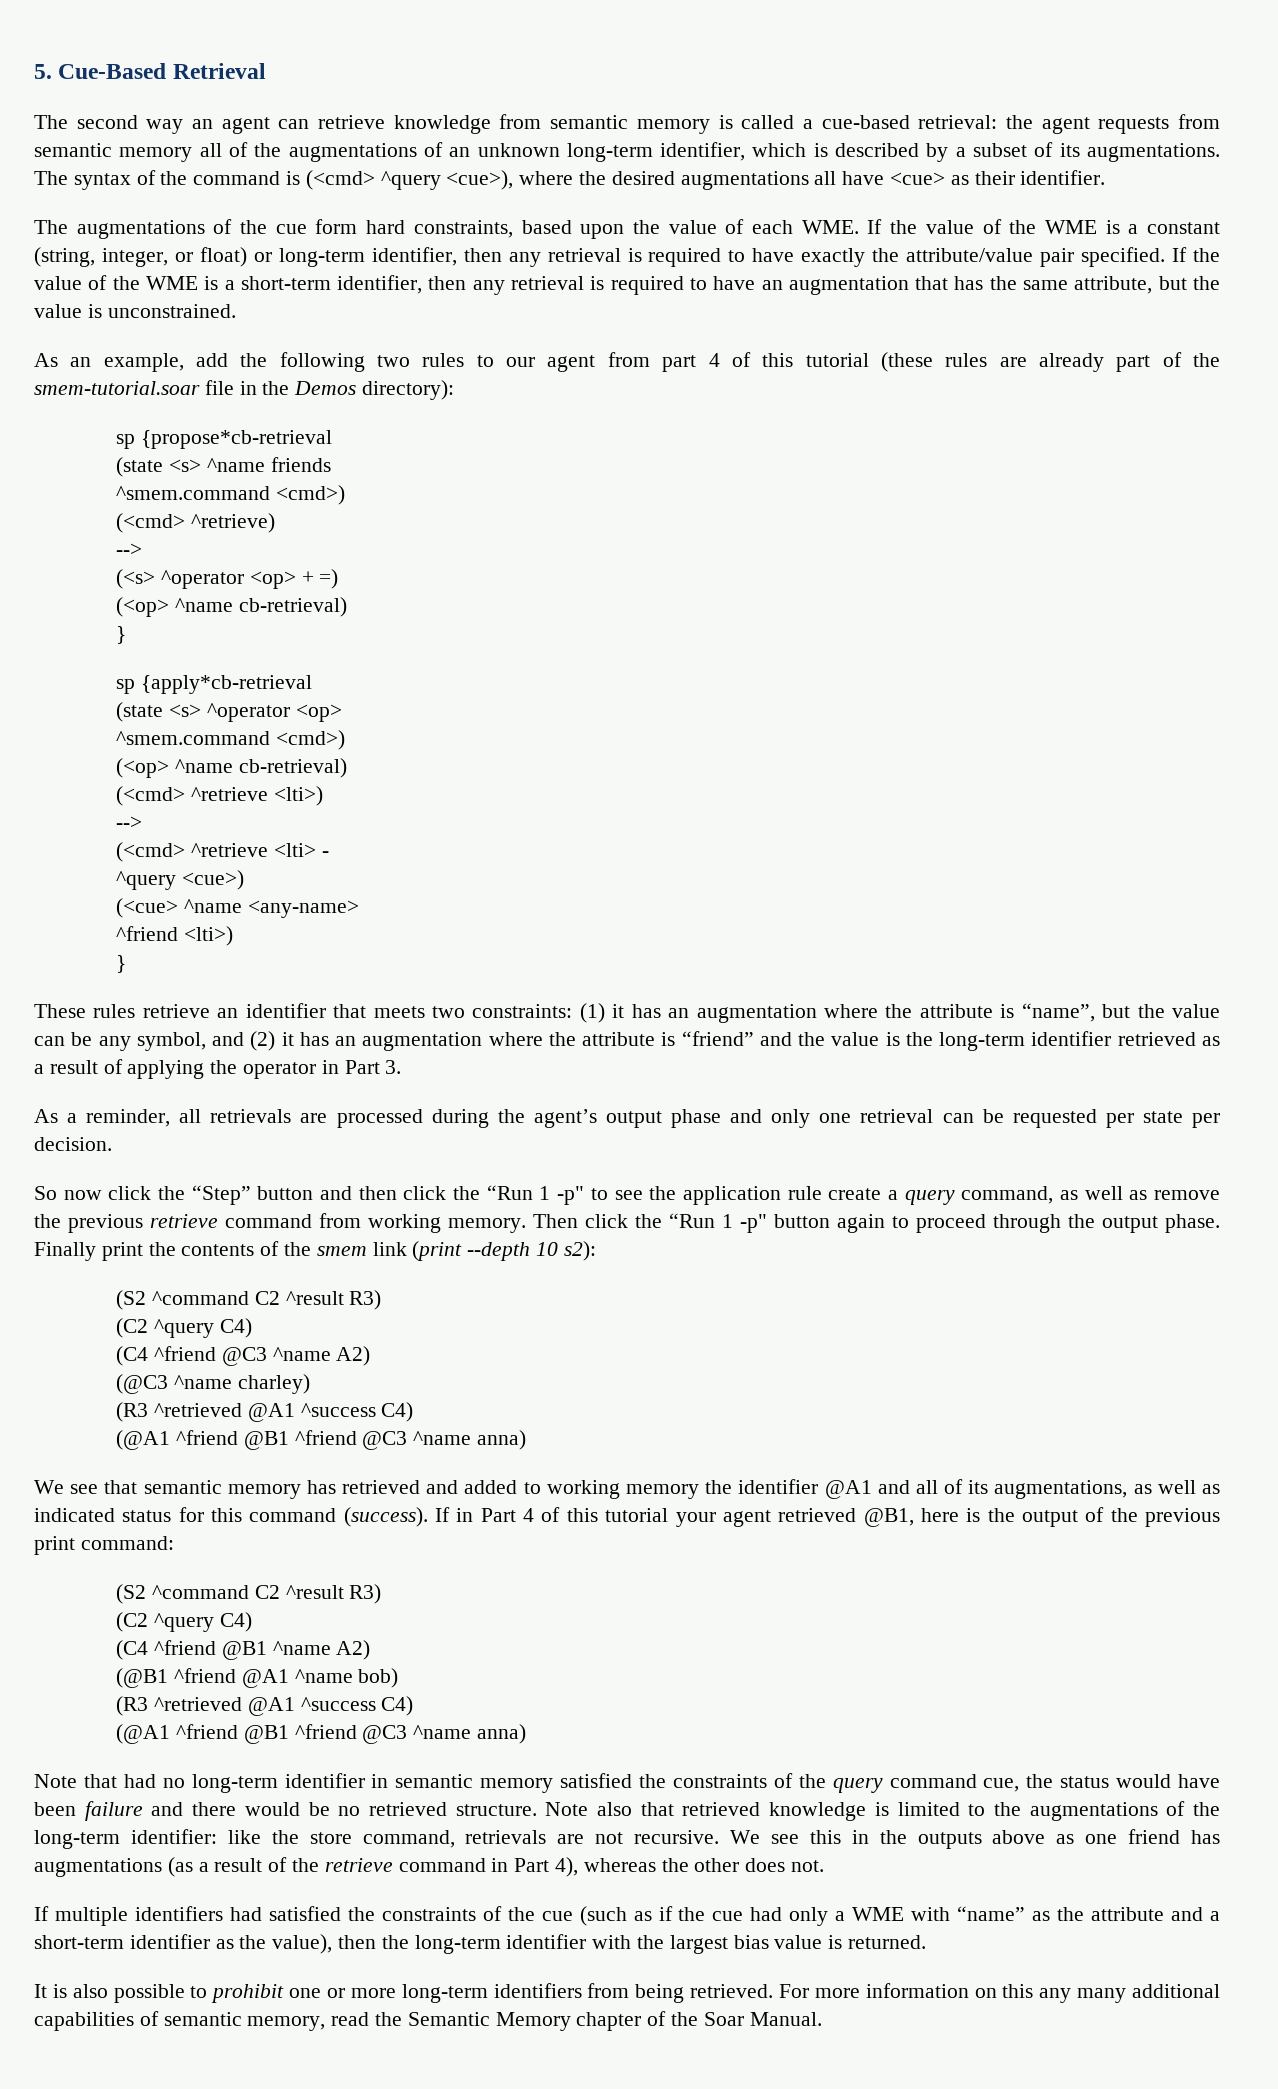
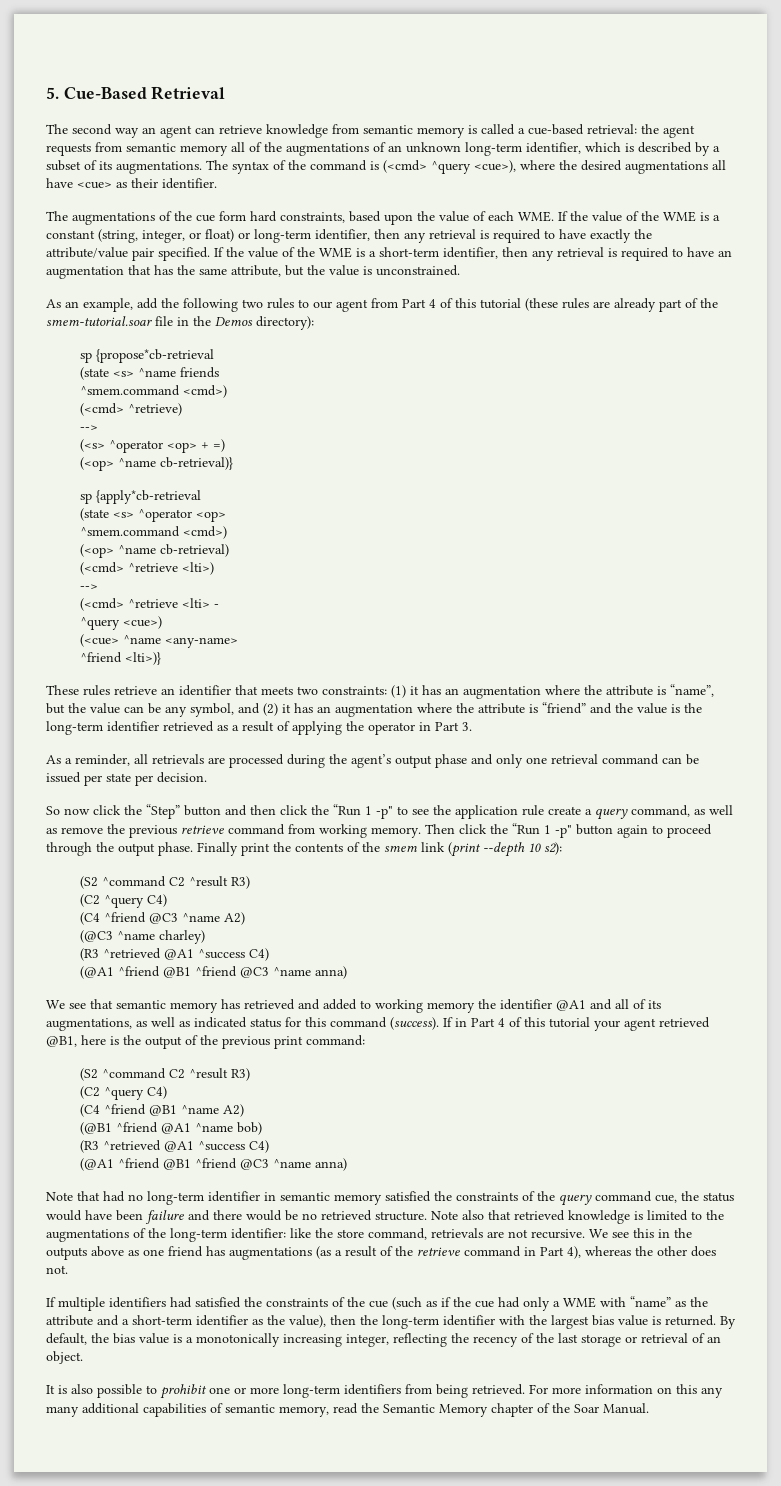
[662,355,697,372] part -> [402,299,426,308] Part
[238,597,347,617] [116,626,127,644] cb-retrieval) // } -> [159,457,233,470] cb-retrieval)}
[184,926,234,946] [116,955,127,973] <lti>) // } -> [124,652,161,665] <lti>)}
[942,1109,1097,1128] can be requested -> [602,754,699,765] [46,772,81,783] command can be issued
(927, 1942) none -> [720,1316,736,1329] [46,1333,721,1347] [46,1351,83,1364] By default, the bias value is a monotonically increasing integer, reflecting the recency of the last storage or retrieval of an object.

